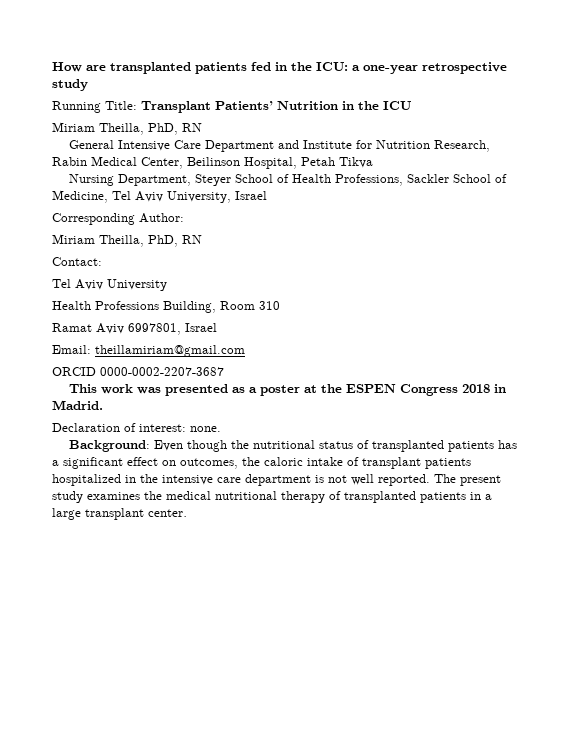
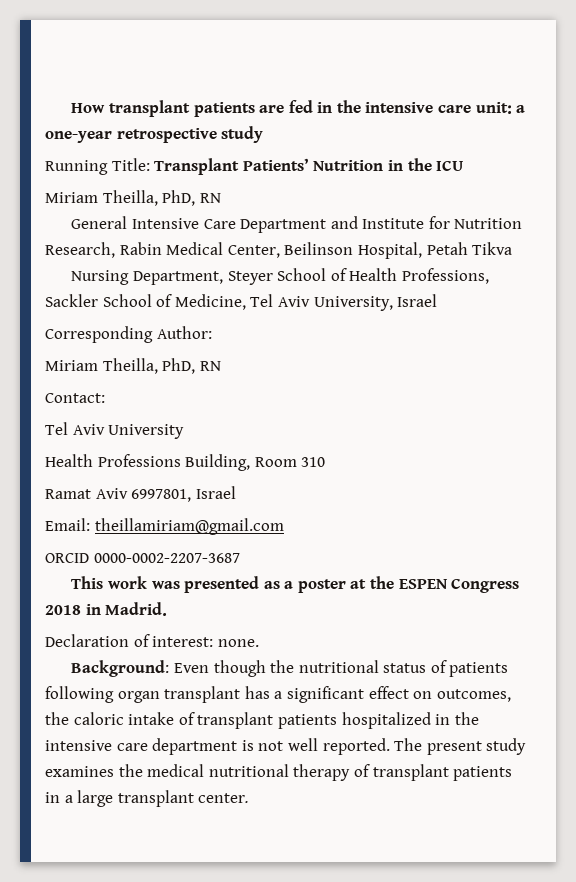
[86,62,348,74] are transplanted patients fed in the ICU: -> [108,100,512,117] transplant patients are fed in the intensive care unit:
[372,440,495,452] transplanted patients -> [449,662,509,677] [45,686,241,703] patients following organ transplant
[344,491,416,503] transplanted -> [372,764,449,781] transplant

